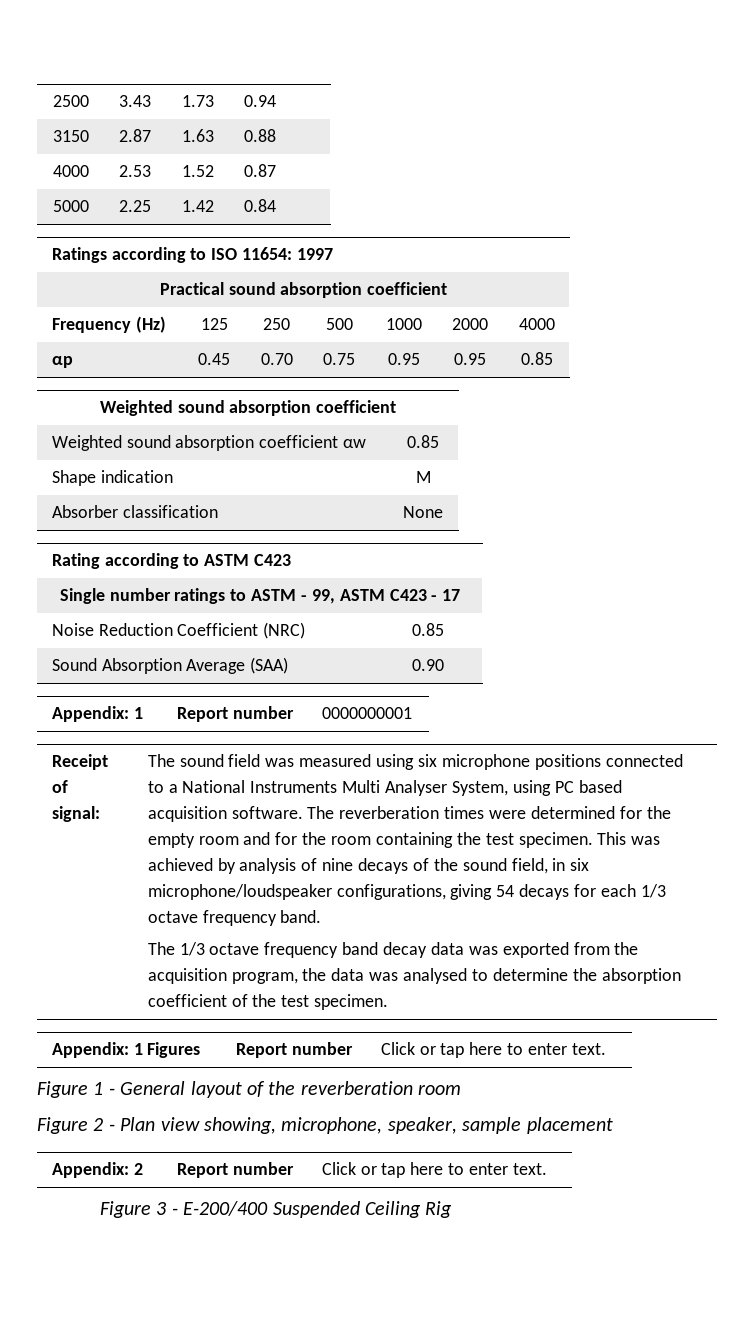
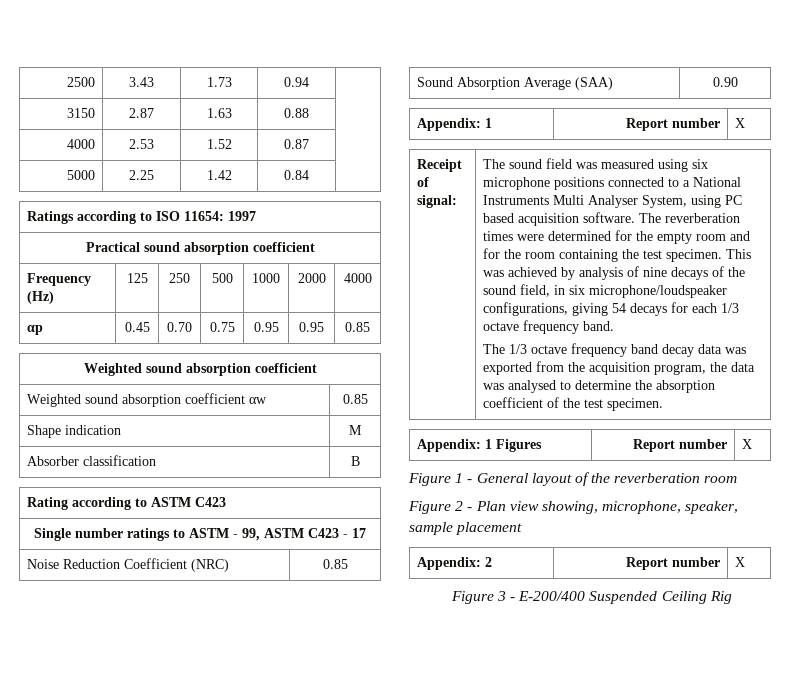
[403,506,443,518] | None -> [350,456,360,466] | B
[321,707,412,719] 0000000001 -> [735,118,746,128] X
[380,1042,606,1058] Click or tap here to enter text. -> [742,439,753,449] X
[321,1162,547,1178] Click or tap here to enter text. -> [735,557,746,567] X

